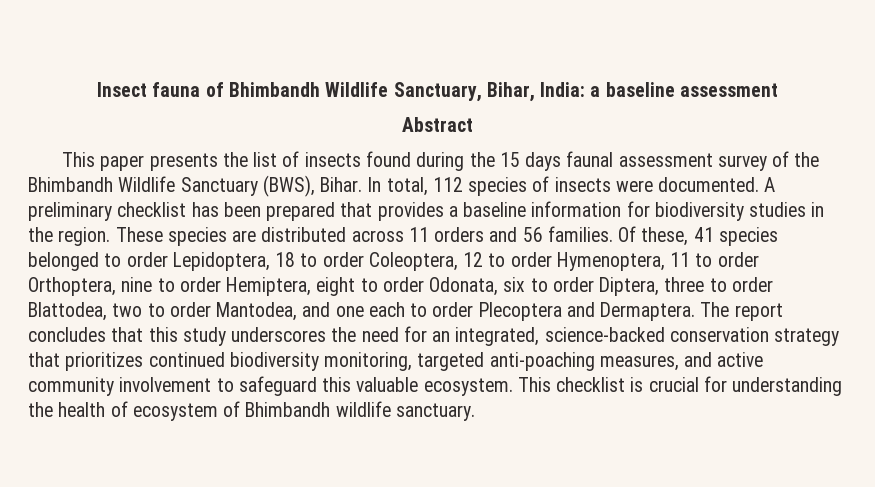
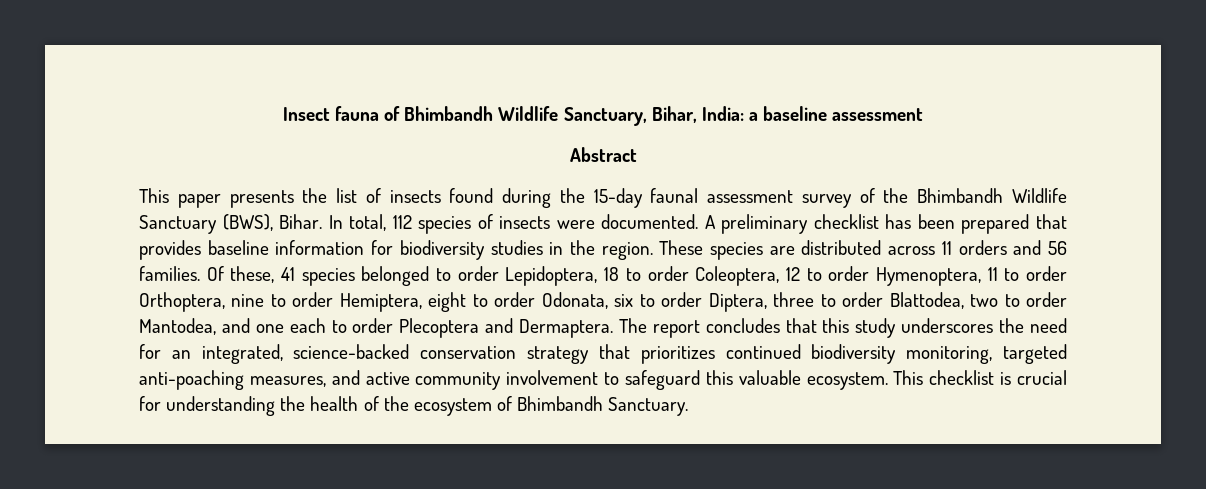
[499,152,562,171] 15 days -> [593,188,643,208] 15-day
[448,206,458,217] a -> (201, 250) none
(128, 409) none -> [383,396,409,411] the
[335,401,475,421] wildlife sanctuary. -> [608,397,689,416] Sanctuary.

